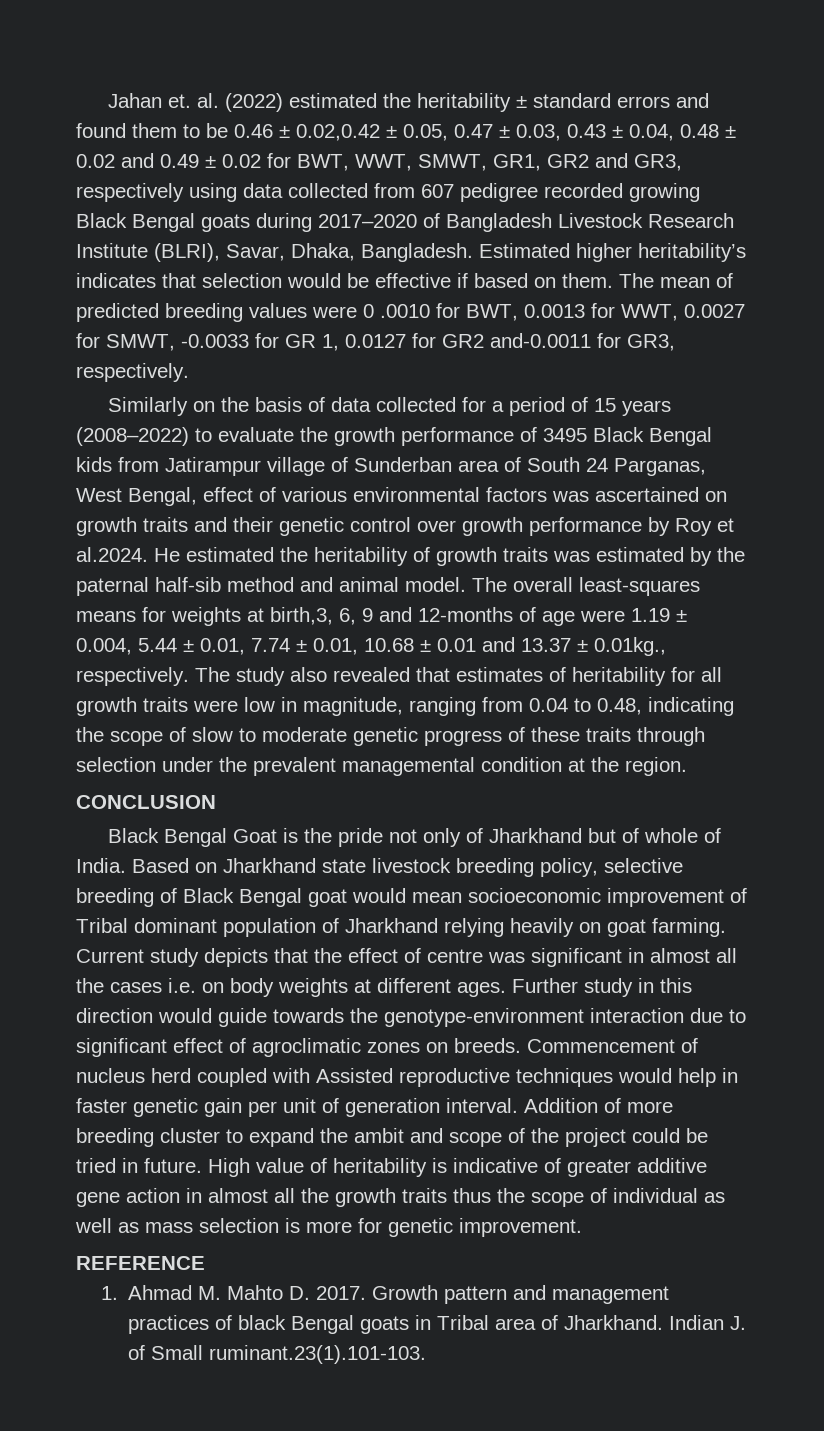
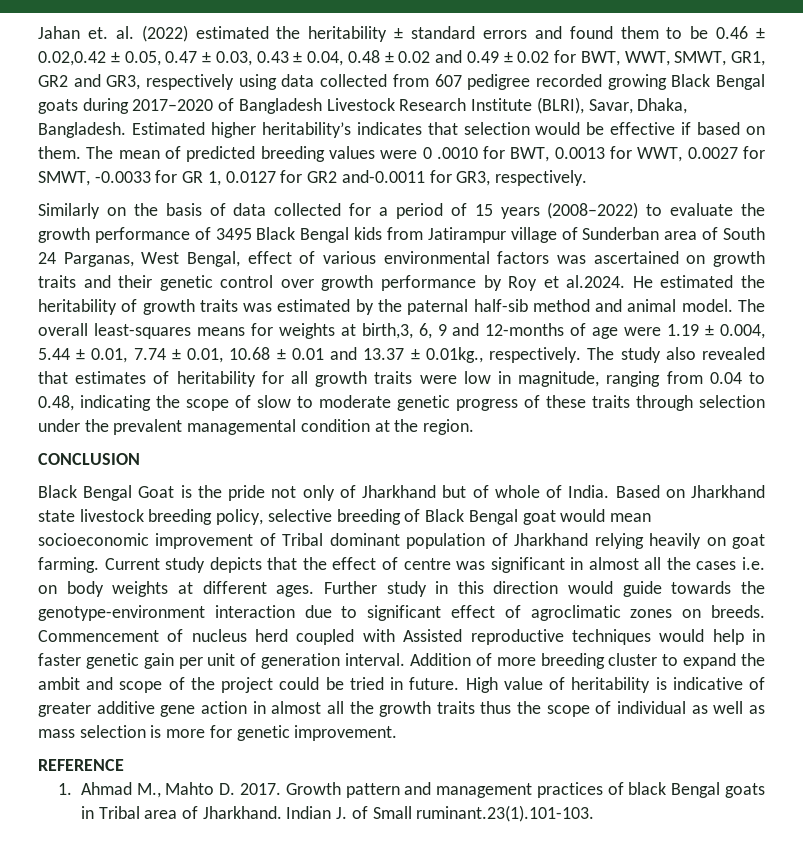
[198,1286,222,1300] M. -> [136,783,161,798] M.,

